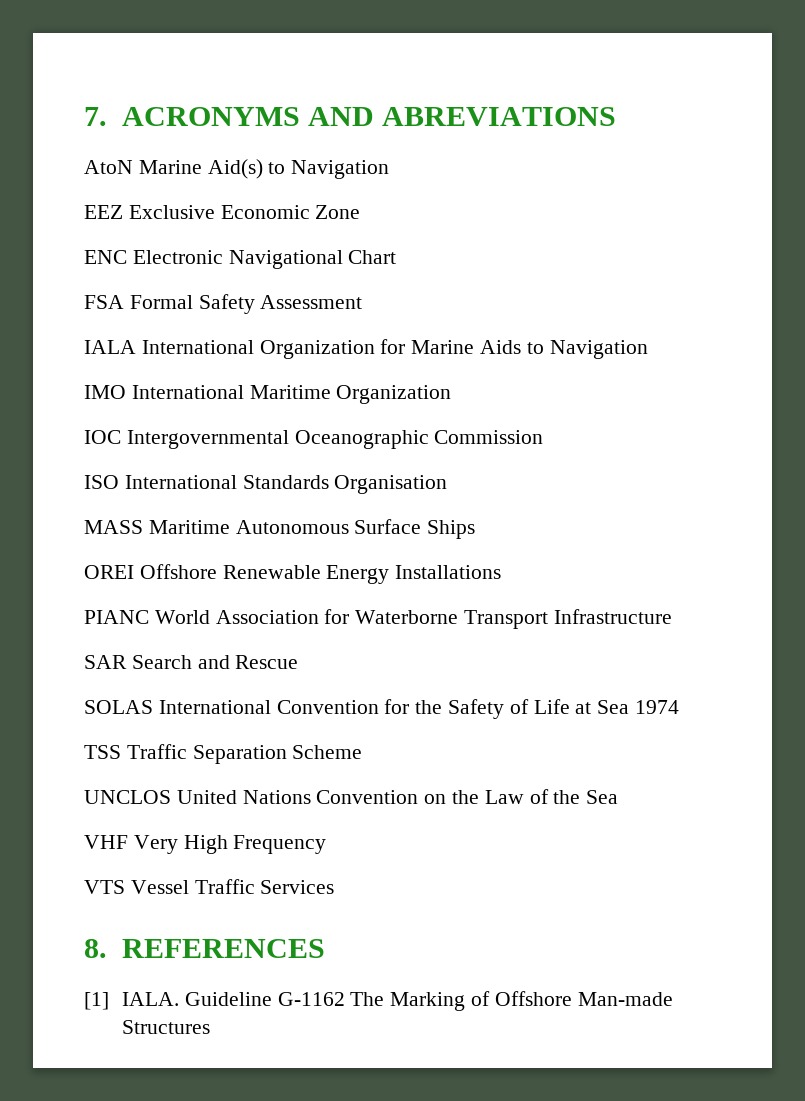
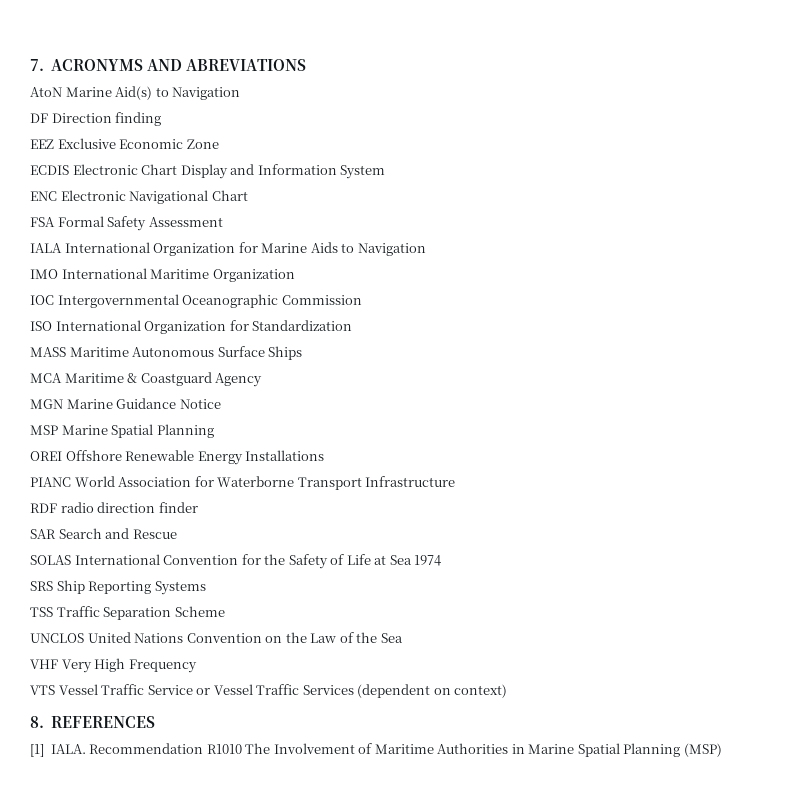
(390, 169) none -> [30,112,162,126] // DF Direction finding
(361, 212) none -> [30,164,386,179] // ECDIS Electronic Chart Display and Information System
[242,475,448,494] Standards Organisation -> [144,320,353,334] Organization for Standardization
(476, 529) none -> [30,372,263,387] [30,398,221,409] [30,424,214,438] // MCA Maritime & Coastguard Agency // MGN Marine Guidance Notice // MSP Marine Spatial Planning
(672, 616) none -> [30,502,198,513] // RDF radio direction finder
(680, 707) none -> [30,580,206,595] // SRS Ship Reporting Systems
[260,880,335,894] [84,939,325,958] [84,991,673,1011] [121,1020,210,1034] Services // 8. REFERENCES // [1] IALA. Guideline G-1162 The Marking of Offshore Man-made Structures -> [147,684,508,698] [30,716,155,728] [30,743,722,757] Service or Vessel Traffic Services (dependent on context) // 8. REFERENCES // [1] IALA. Recommendation R1010 The Involvement of Maritime Authorities in Marine Spatial Planning (MSP)

